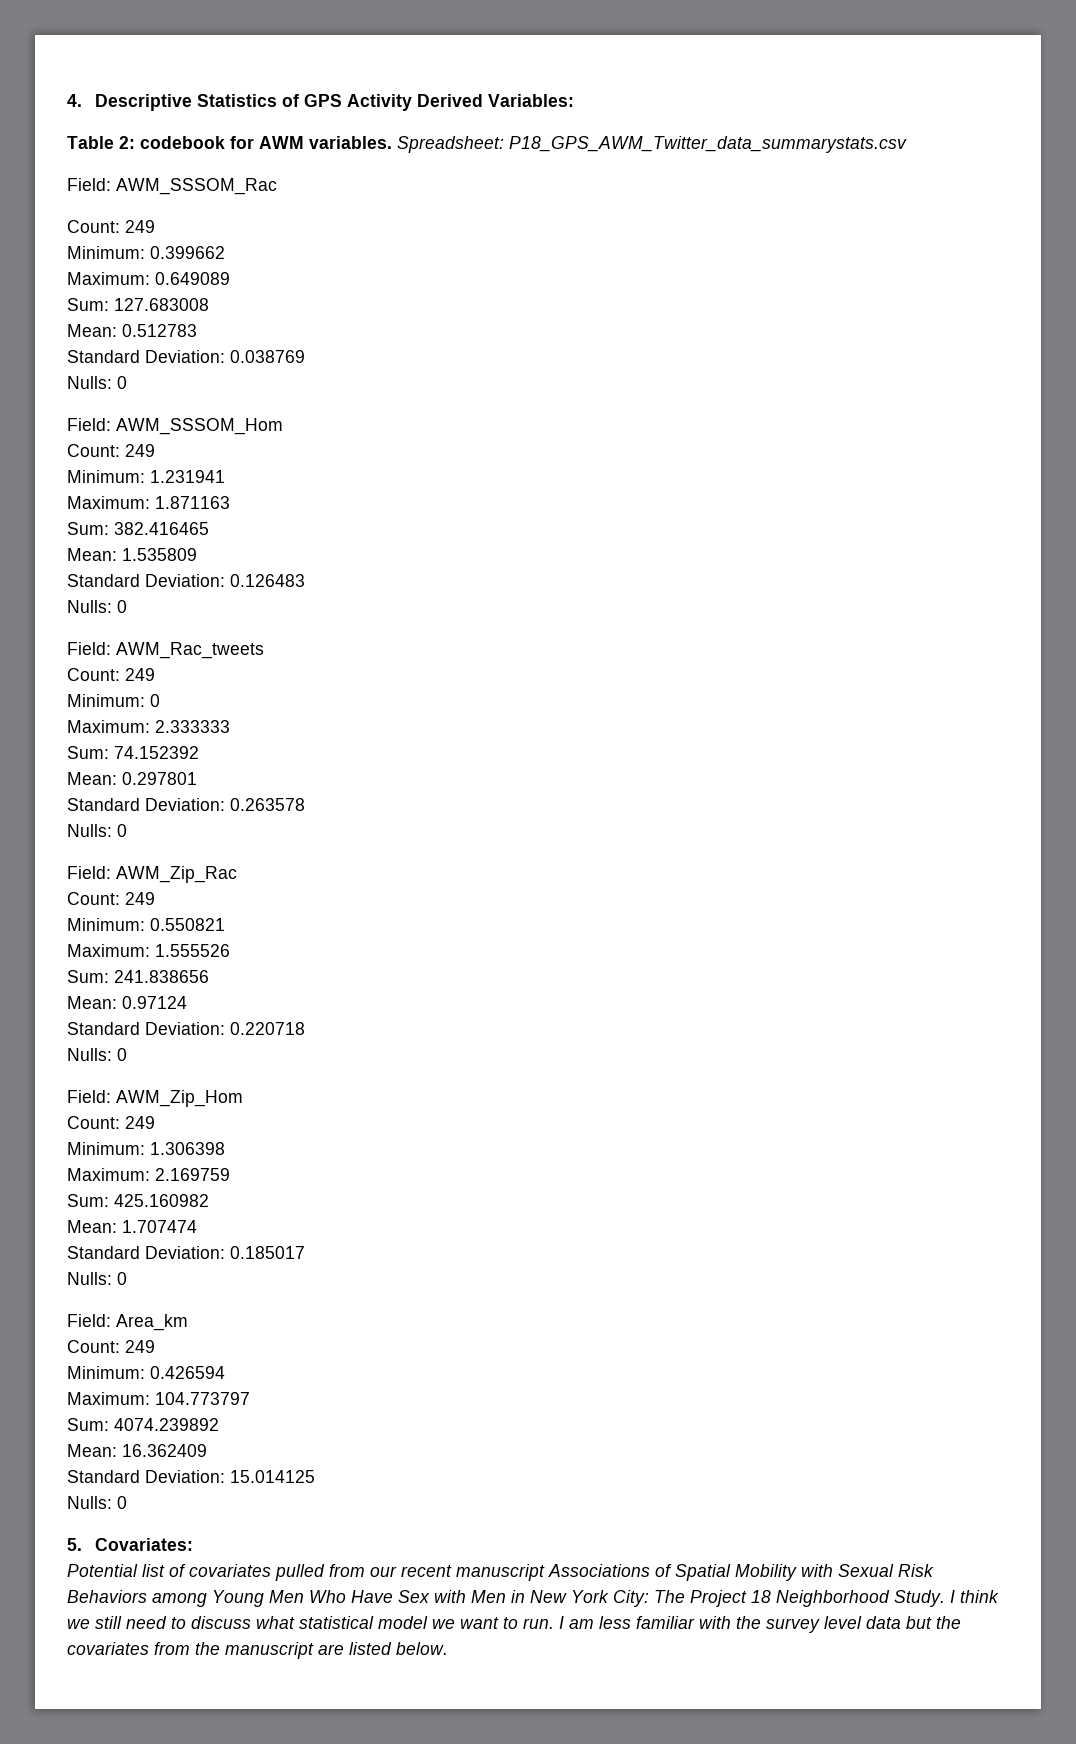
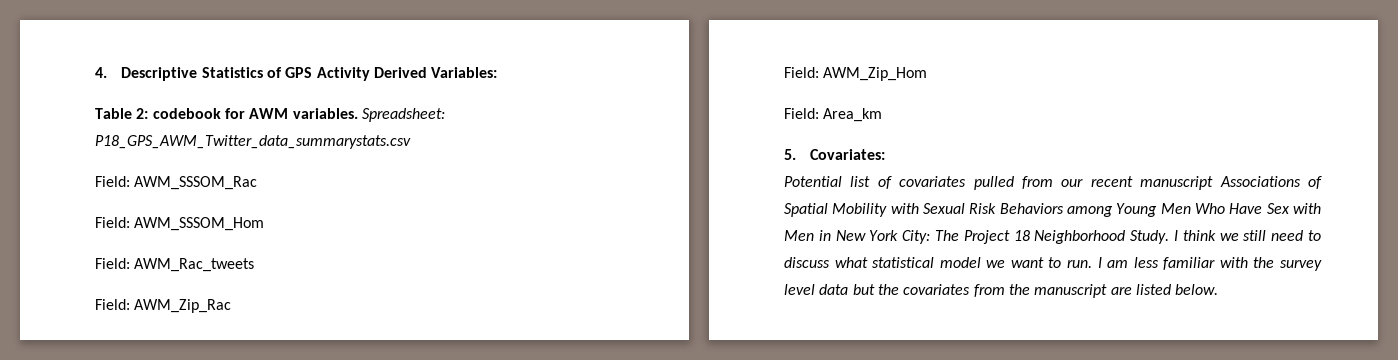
[67,220,155,233] [67,246,225,259] [67,272,230,285] [67,298,209,311] [67,324,197,337] [67,350,305,363] [67,376,127,389] [67,418,283,435] [67,444,155,457] [67,470,225,483] [67,496,230,509] [67,522,209,535] [67,548,197,561] [67,574,305,587] [67,600,127,613] [67,642,264,659] [67,668,155,681] [67,694,160,707] [67,720,230,733] [67,746,199,759] [67,772,197,785] [67,798,305,811] [67,824,127,837] [67,866,237,883] [67,892,155,905] [67,918,225,931] [67,944,230,957] [67,970,209,983] [67,996,187,1009] [67,1022,305,1035] [67,1048,127,1061] [67,1090,243,1107] [67,1116,155,1129] [67,1142,225,1155] [67,1168,230,1181] [67,1194,209,1207] [67,1220,197,1233] [67,1246,305,1259] [67,1272,127,1285] [67,1314,188,1331] [67,1340,155,1353] [67,1366,225,1379] [67,1392,250,1405] [67,1418,219,1431] [67,1444,207,1457] [67,1470,315,1483] [67,1496,127,1509] Count: 249 // Minimum: 0.399662 // Maximum: 0.649089 // Sum: 127.683008 // Mean: 0.512783 // Standard Deviation: 0.038769 // Nulls: 0 // Field: AWM_SSSOM_Hom // Count: 249 // Minimum: 1.231941 // Maximum: 1.871163 // Sum: 382.416465 // Mean: 1.535809 // Standard Deviation: 0.126483 // Nulls: 0 // Field: AWM_Rac_tweets // Count: 249 // Minimum: 0 // Maximum: 2.333333 // Sum: 74.152392 // Mean: 0.297801 // Standard Deviation: 0.263578 // Nulls: 0 // Field: AWM_Zip_Rac // Count: 249 // Minimum: 0.550821 // Maximum: 1.555526 // Sum: 241.838656 // Mean: 0.97124 // Standard Deviation: 0.220718 // Nulls: 0 // Field: AWM_Zip_Hom // Count: 249 // Minimum: 1.306398 // Maximum: 2.169759 // Sum: 425.160982 // Mean: 1.707474 // Standard Deviation: 0.185017 // Nulls: 0 // Field: Area_km // Count: 249 // Minimum: 0.426594 // Maximum: 104.773797 // Sum: 4074.239892 // Mean: 16.362409 // Standard Deviation: 15.014125 // Nulls: 0 -> [95,217,265,231] [95,258,255,272] [95,299,232,313] [784,67,928,81] [784,108,883,122] Field: AWM_SSSOM_Hom // Field: AWM_Rac_tweets // Field: AWM_Zip_Rac // Field: AWM_Zip_Hom // Field: Area_km

